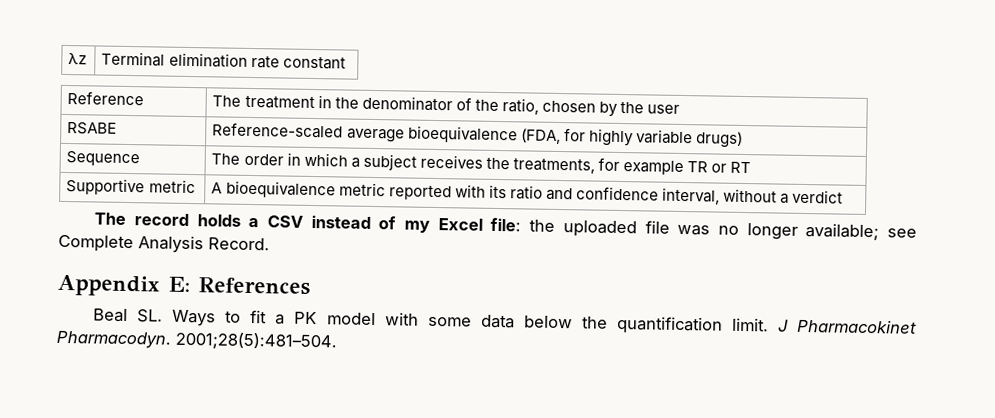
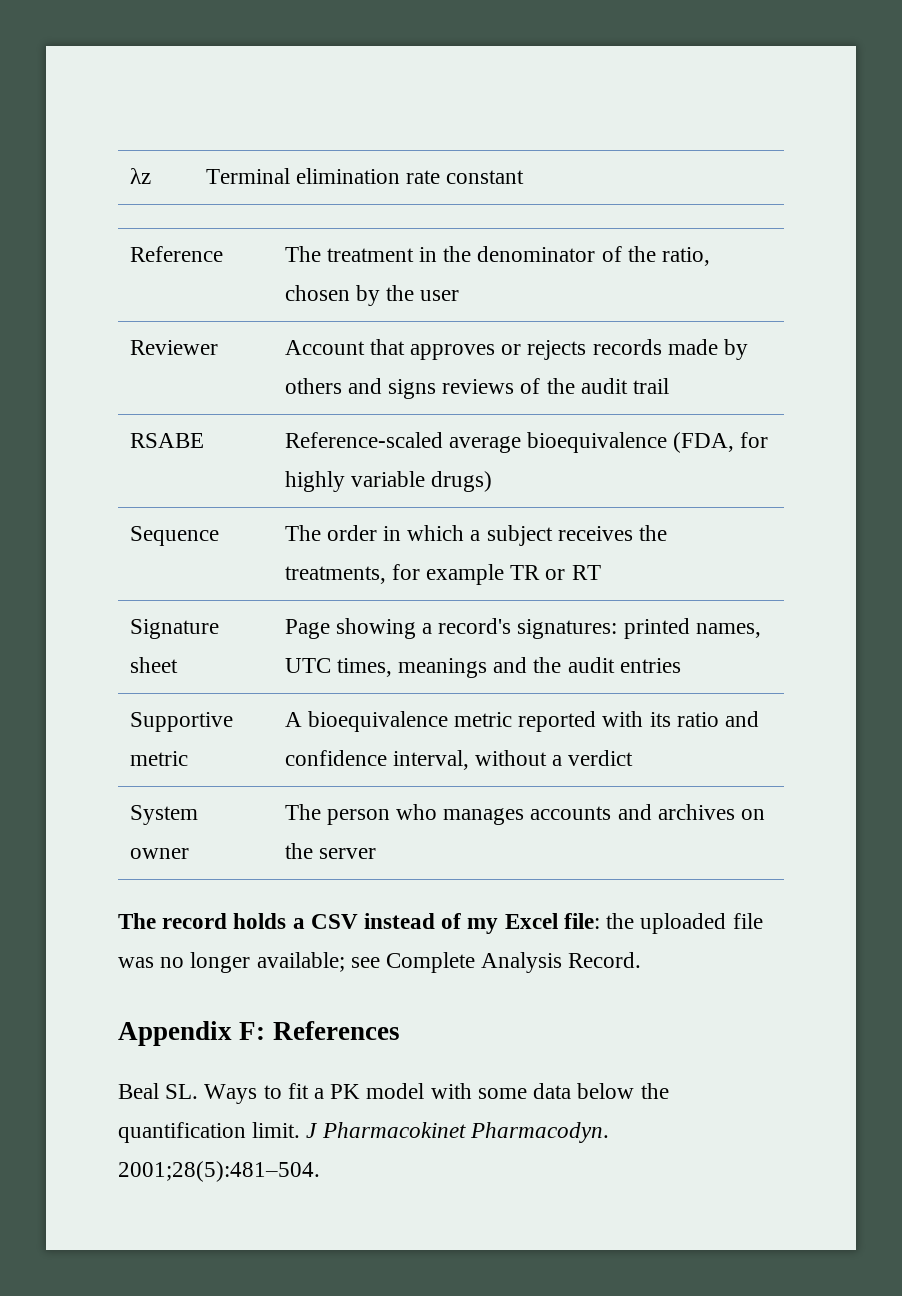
(681, 109) none -> [129,340,218,355] [284,339,749,360] [284,378,670,399] // Reviewer | Account that approves or rejects records made by others and signs reviews of the audit trail
(752, 167) none -> [129,619,219,639] [129,657,178,673] [284,618,761,639] [284,657,681,678] // Signature sheet | Page showing a record's signatures: printed names, UTC times, meanings and the audit entries
(844, 196) none -> [129,805,198,825] [129,848,189,859] [284,804,766,825] [284,843,376,859] // System owner | The person who manages accounts and archives on the server
[168,276,190,293] E: -> [239,1022,266,1040] F:

